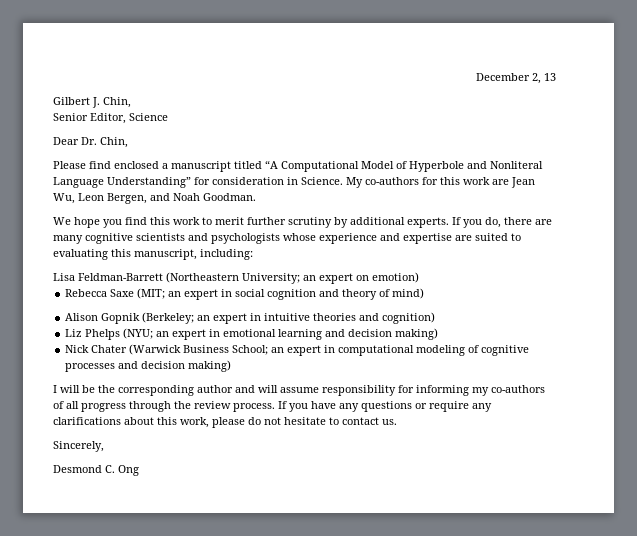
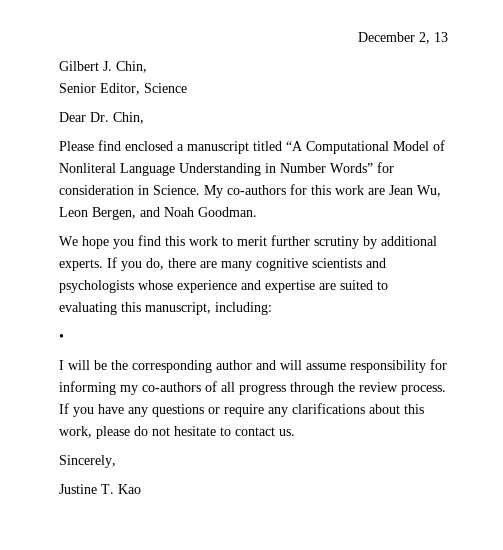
[409,161,543,172] [53,177,191,188] Hyperbole and Nonliteral Language Understanding” -> [59,163,373,176] Nonliteral Language Understanding in Number Words”
[53,272,419,284] [65,288,425,300] [65,312,436,324] [65,328,439,340] [65,344,530,356] [65,360,232,372] Lisa Feldman-Barrett (Northeastern University; an expert on emotion) // Rebecca Saxe (MIT; an expert in social cognition and theory of mind) // Alison Gopnik (Berkeley; an expert in intuitive theories and cognition) // Liz Phelps (NYU; an expert in emotional learning and decision making) // Nick Chater (Warwick Business School; an expert in computational modeling of cognitive processes and decision making) -> [59,334,64,341] •
[53,465,139,476] Desmond C. Ong -> [59,484,141,494] Justine T. Kao

